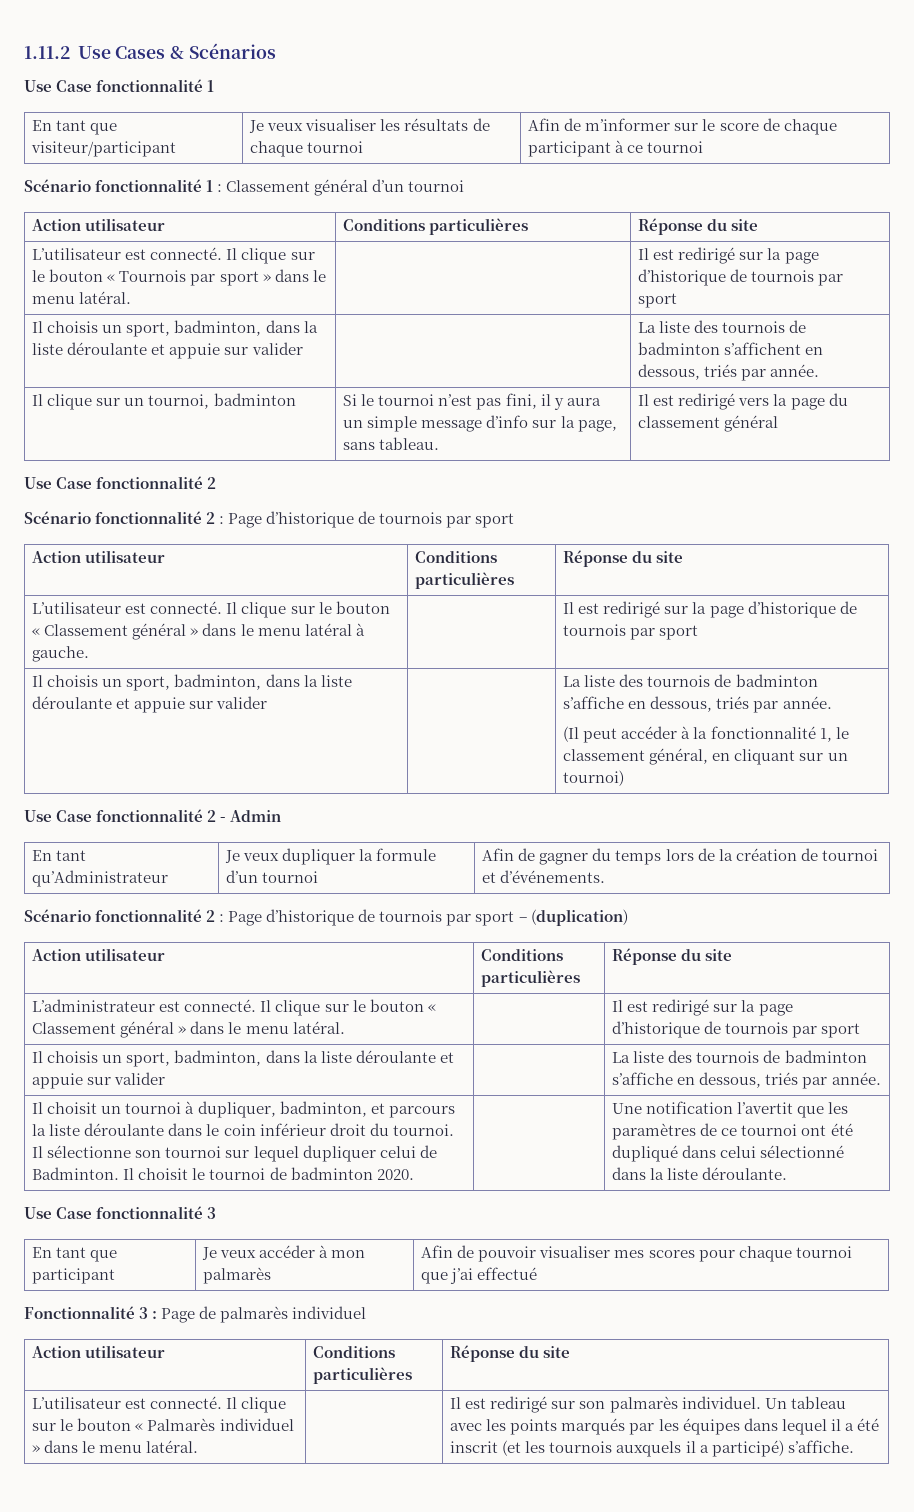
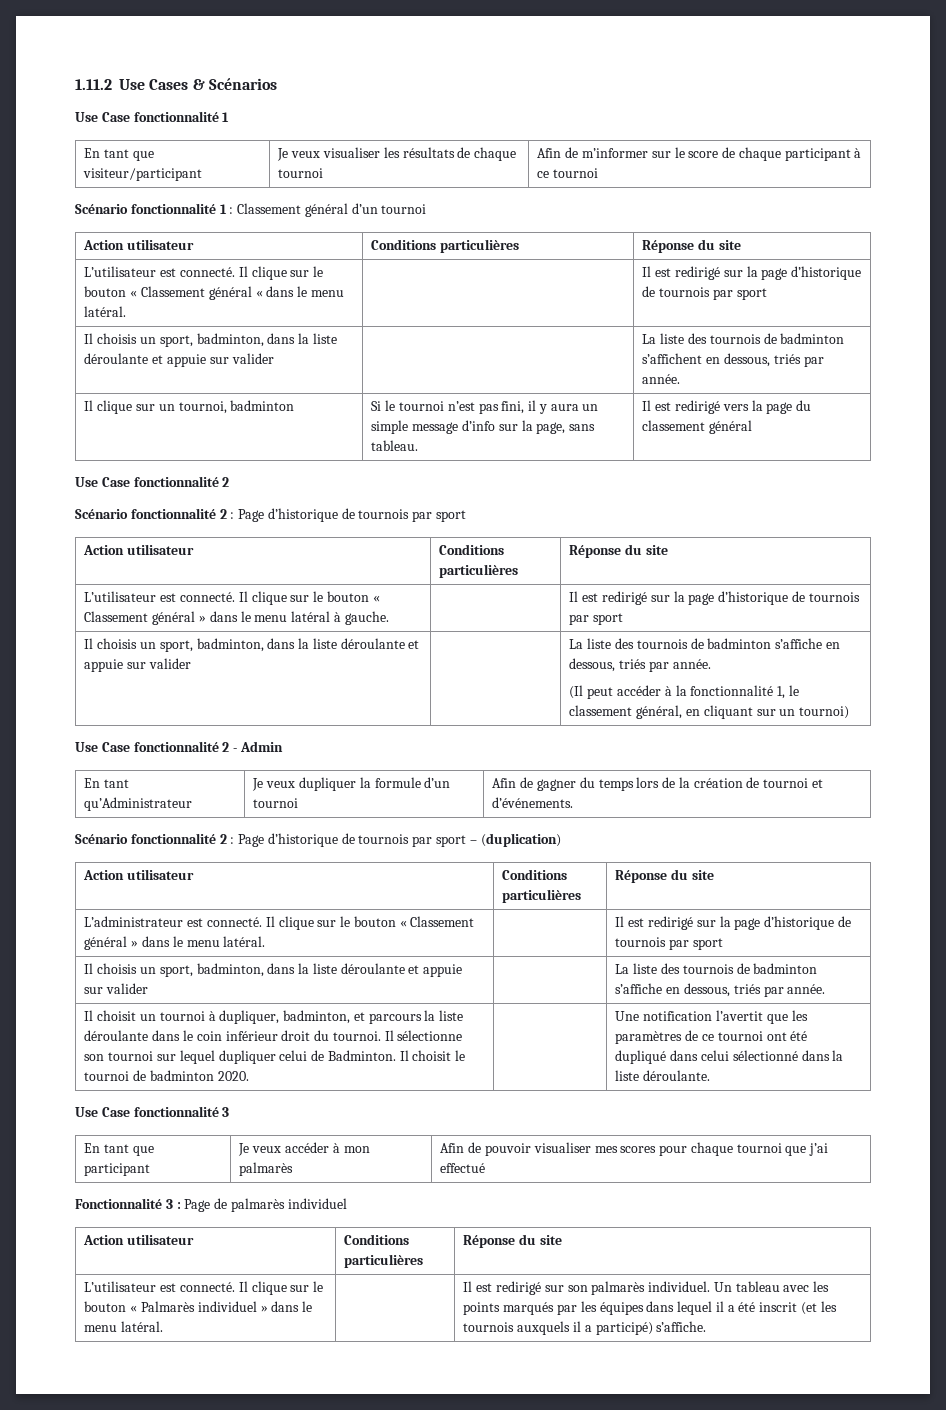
[119,270,271,286] Tournois par sport » -> [141,286,263,300] Classement général «

